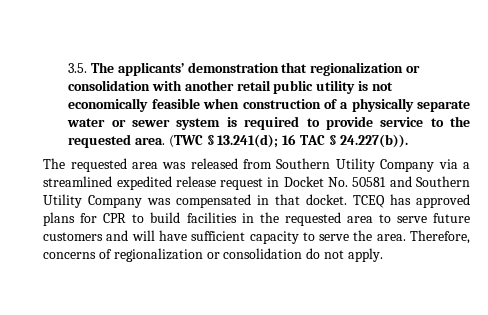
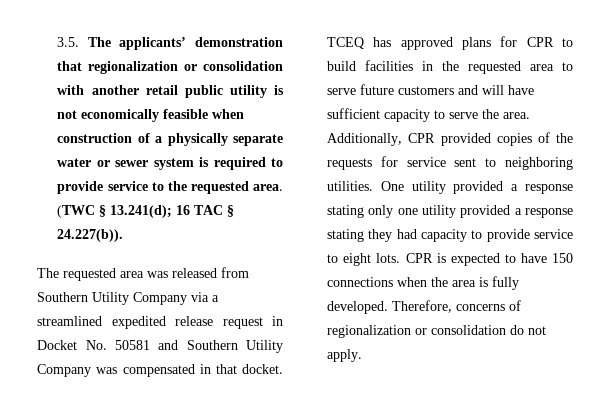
(406, 237) none -> [327,132,573,146] [327,156,573,170] [327,181,573,194] [327,205,573,218] [327,229,573,242] [327,253,573,266] [327,276,520,290] [327,301,389,314] Additionally, CPR provided copies of the requests for service sent to neighboring utilities. One utility provided a response stating only one utility provided a response stating they had capacity to provide service to eight lots. CPR is expected to have 150 connections when the area is fully developed.

